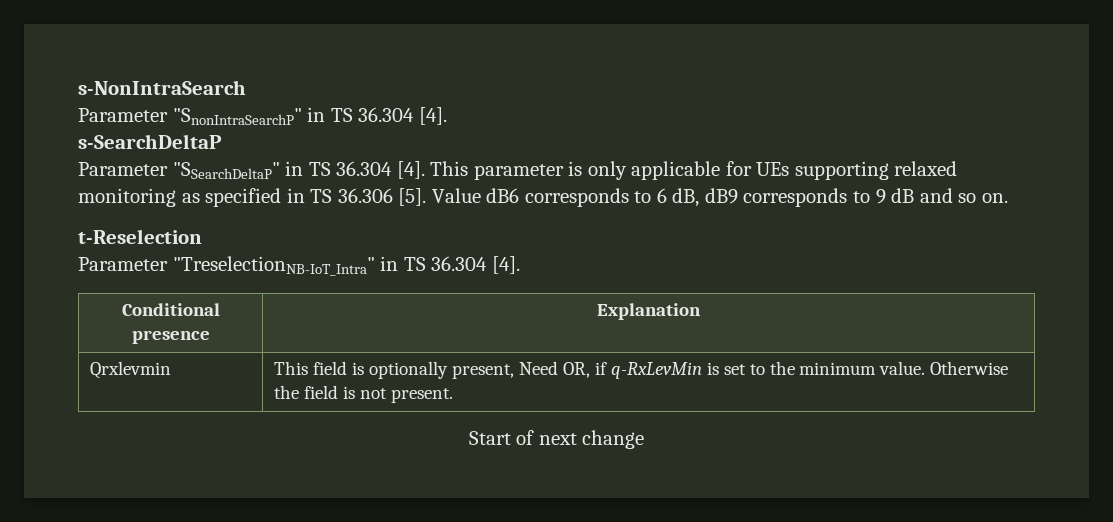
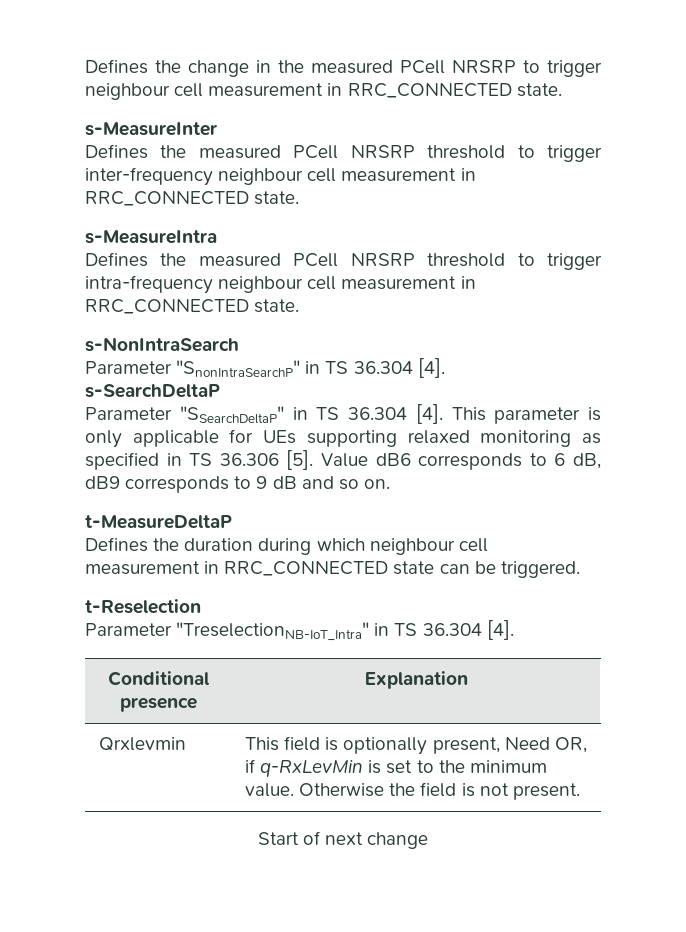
(78, 87) none -> [85,59,602,77] [85,83,562,100] [85,122,217,136] [85,144,602,162] [85,167,476,186] [85,191,300,206] [85,230,217,244] [85,252,602,270] [85,275,476,294] [85,299,300,314] Defines the change in the measured PCell NRSRP to trigger neighbour cell measurement in RRC_CONNECTED state. // s-MeasureInter // Defines the measured PCell NRSRP threshold to trigger inter-frequency neighbour cell measurement in RRC_CONNECTED state. // s-MeasureIntra // Defines the measured PCell NRSRP threshold to trigger intra-frequency neighbour cell measurement in RRC_CONNECTED state. //
(1008, 198) none -> [85,515,232,529] [85,537,488,555] [85,561,580,578] // t-MeasureDeltaP // Defines the duration during which neighbour cell measurement in RRC_CONNECTED state can be triggered.

